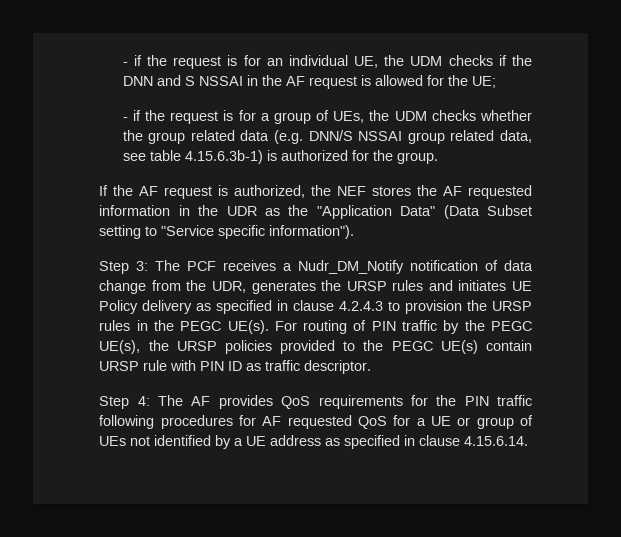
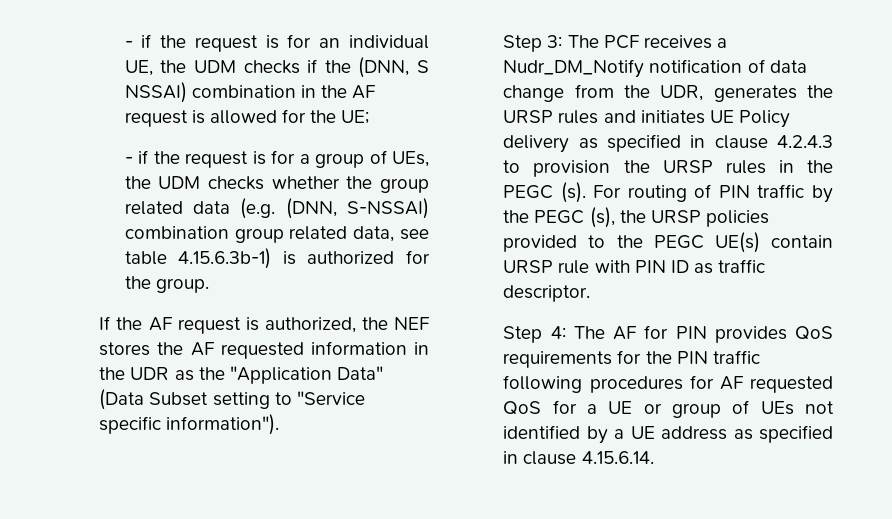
[122,75,243,86] DNN and S NSSAI -> [358,57,430,78] [124,82,296,103] (DNN, S NSSAI) combination
[308,130,403,141] DNN/S NSSAI -> [285,198,430,219] [124,226,229,239] (DNN, S-NSSAI) combination
[227,320,269,334] UE(s). -> [560,182,586,203] (s).
[99,340,141,354] UE(s), -> [589,207,615,228] (s),
(211, 401) none -> [644,325,707,339] for PIN

